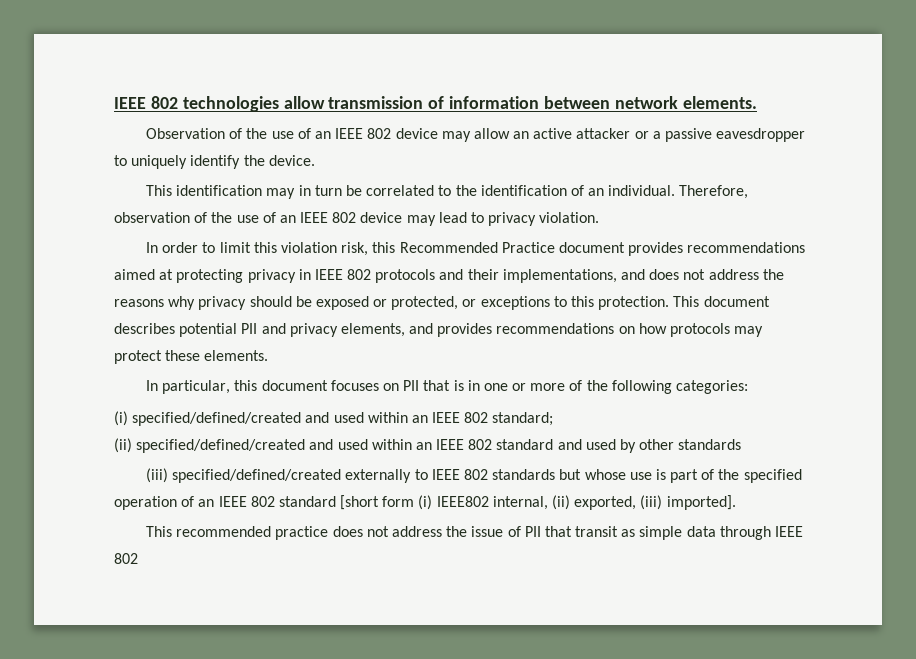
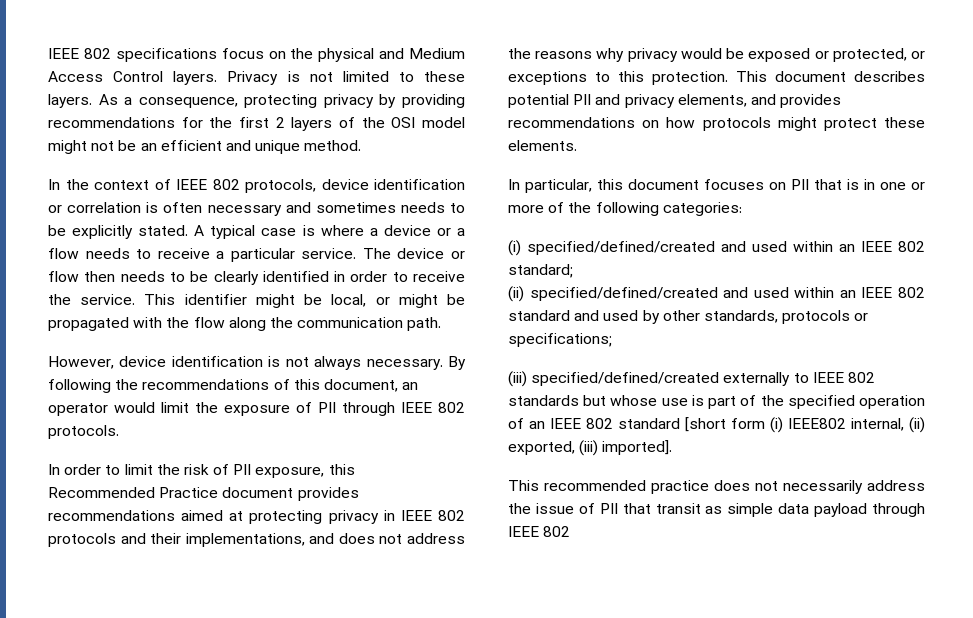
[114,96,757,112] [146,128,806,142] [114,155,315,169] [146,185,749,199] [114,212,600,226] IEEE 802 technologies allow transmission of information between network elements. // Observation of the use of an IEEE 802 device may allow an active attacker or a passive eavesdropper to uniquely identify the device. // This identification may in turn be correlated to the identification of an individual. Therefore, observation of the use of an IEEE 802 device may lead to privacy violation. -> [48,48,465,62] [48,71,465,85] [48,94,465,108] [48,117,465,131] [48,140,362,154] [48,179,465,193] [48,202,465,216] [48,225,465,239] [48,248,465,262] [48,271,466,285] [48,294,466,308] [48,317,442,331] [48,356,466,370] [48,379,419,393] [48,402,465,416] [48,425,119,439] IEEE 802 specifications focus on the physical and Medium Access Control layers. Privacy is not limited to these layers. As a consequence, protecting privacy by providing recommendations for the first 2 layers of the OSI model might not be an efficient and unique method. // In the context of IEEE 802 protocols, device identification or correlation is often necessary and sometimes needs to be explicitly stated. A typical case is where a device or a flow needs to receive a particular service. The device or flow then needs to be clearly identified in order to receive the service. This identifier might be local, or might be propagated with the flow along the communication path. // However, device identification is not always necessary. By following the recommendations of this document, an operator would limit the exposure of PII through IEEE 802 protocols.
[253,242,369,256] this violation risk, -> [156,464,325,478] the risk of PII exposure,
[249,296,292,307] should -> [680,48,722,59] would
[734,326,764,337] may -> [777,117,817,131] might
[678,439,742,450] standards -> [703,310,869,324] [508,333,612,347] standards, protocols or specifications;
(389, 531) none -> [783,480,863,494] necessarily
(716, 531) none -> [814,503,868,517] payload

